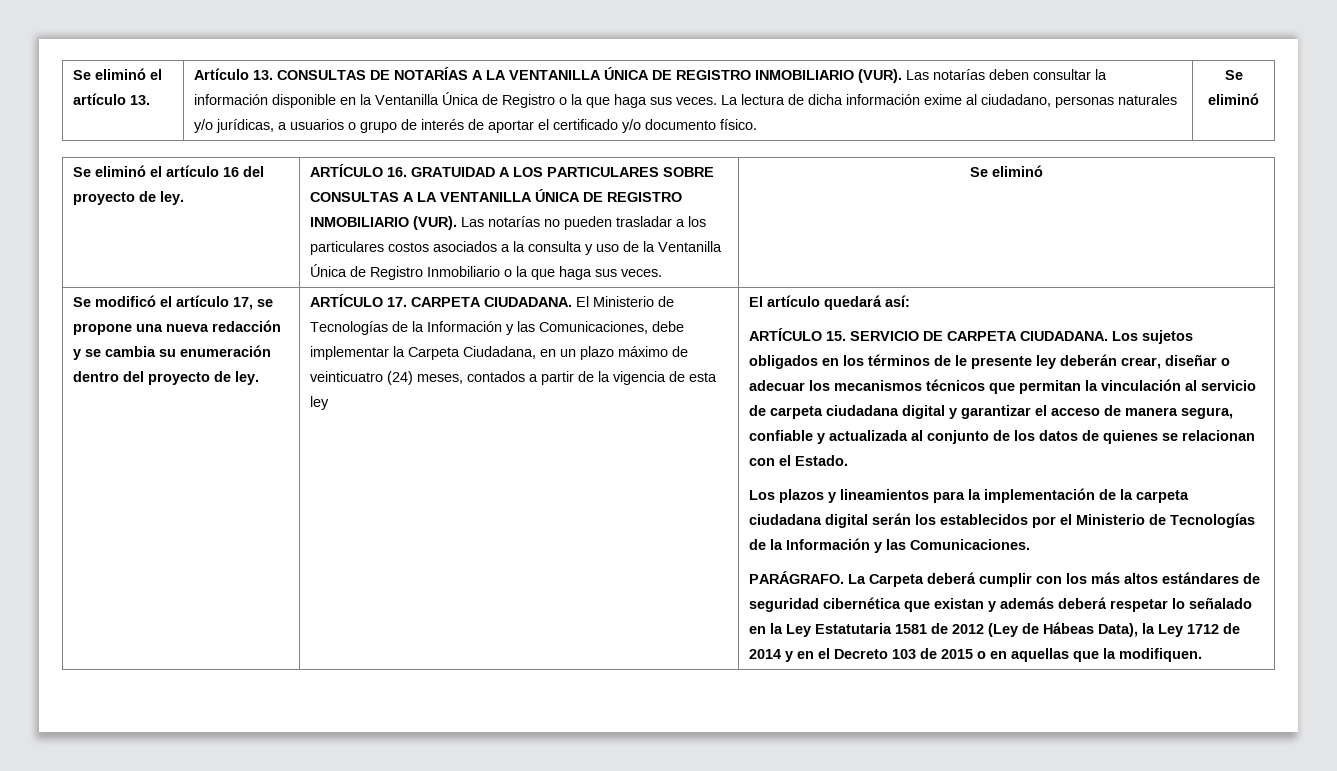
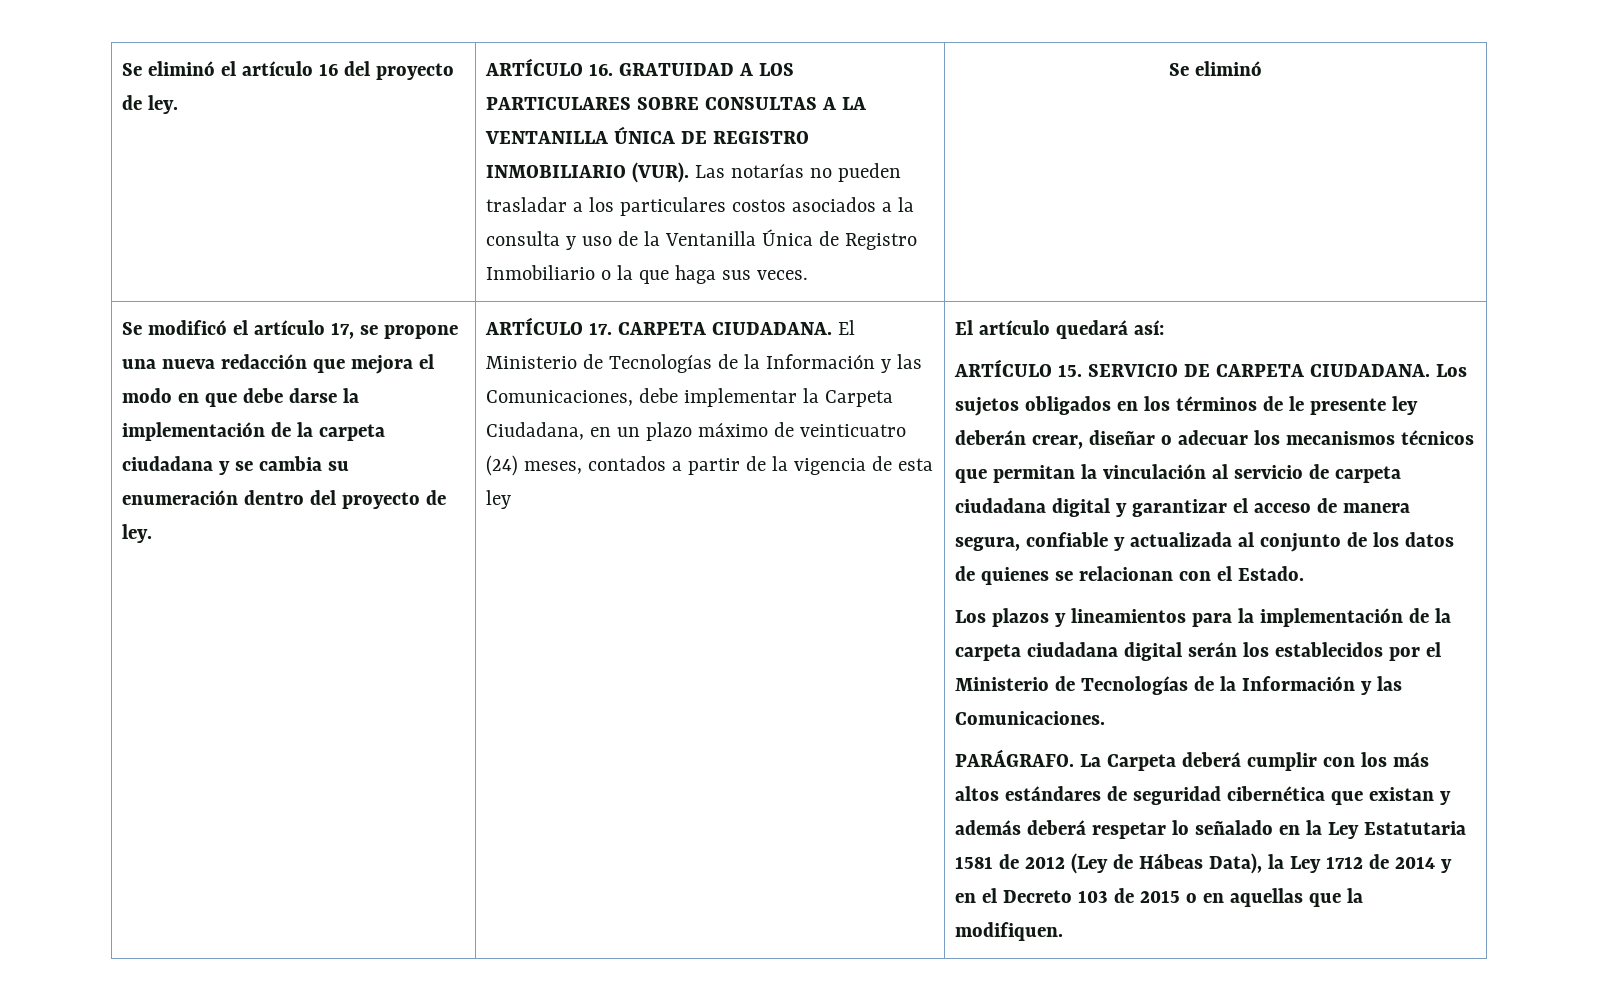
[73,68,163,80] [73,93,151,105] [194,67,1108,83] [194,92,1178,108] [194,119,758,133] [1224,70,1243,80] [1208,93,1259,105] [73,165,220,177] Se eliminó el artículo 13. | Artículo 13. CONSULTAS DE NOTARÍAS A LA VENTANILLA ÚNICA DE REGISTRO INMOBILIARIO (VUR). Las notarías deben consultar la información disponible en la Ventanilla Única de Registro o la que haga sus veces. La lectura de dicha información exime al ciudadano, personas naturales y/o jurídicas, a usuarios o grupo de interés de aportar el certificado y/o documento físico. | Se eliminó // Se eliminó el artículo -> [122,61,314,76] Se eliminó el artículo
(282, 326) none -> [313,354,434,374] [122,388,359,407] [122,422,386,441] [122,456,214,471] que mejora el modo en que debe darse la implementación de la carpeta ciudadana

